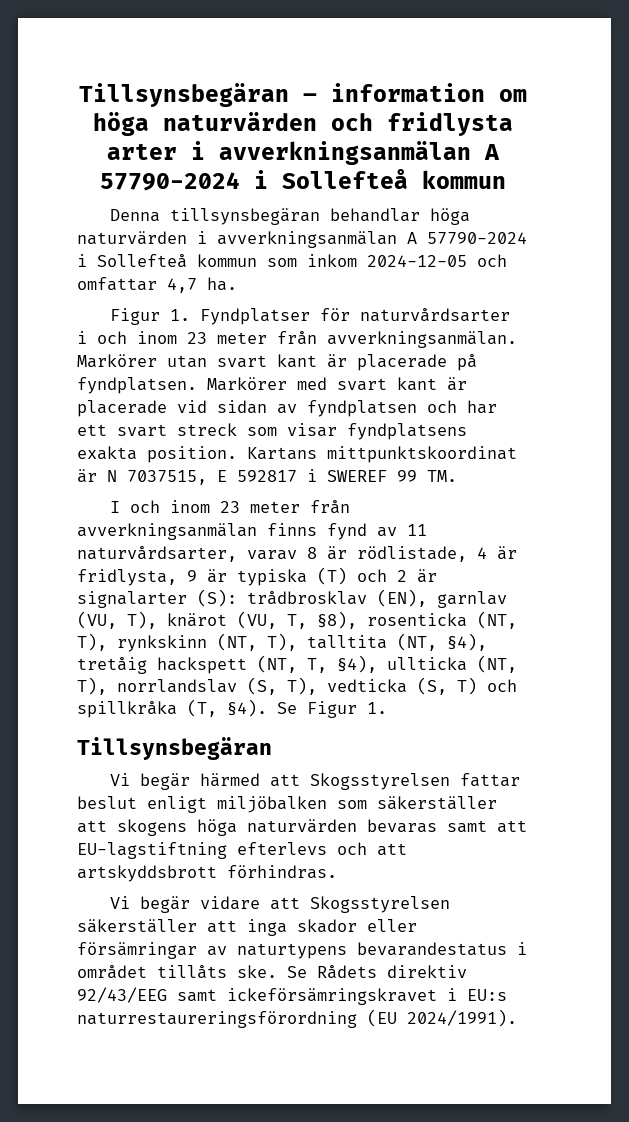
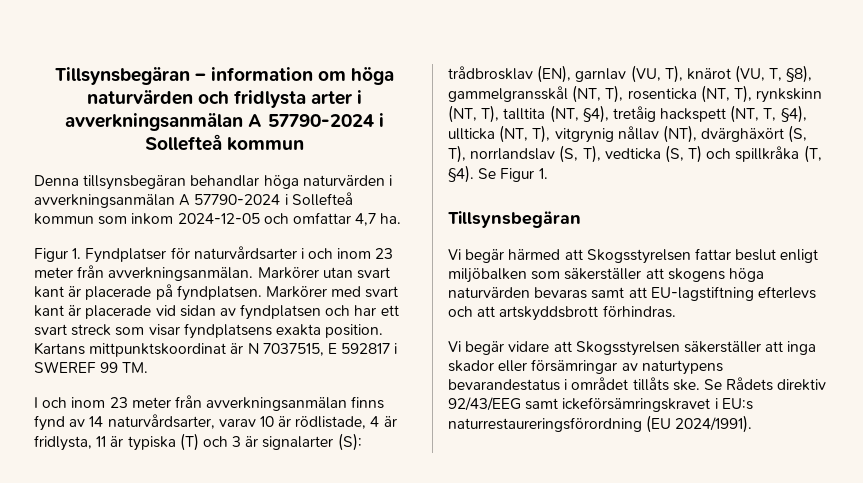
[407,524,427,536] 11 -> [89,416,104,427] 14
[307,547,317,559] 8 -> [259,416,274,427] 10
[187,570,197,582] 9 -> [96,436,107,447] 11
[397,570,407,582] 2 -> [232,436,242,447] 3
(357, 620) none -> [448,85,624,103] gammelgransskål (NT, T),
(107, 686) none -> [554,125,808,143] [448,145,466,163] vitgrynig nållav (NT), dvärghäxört (S, T),

